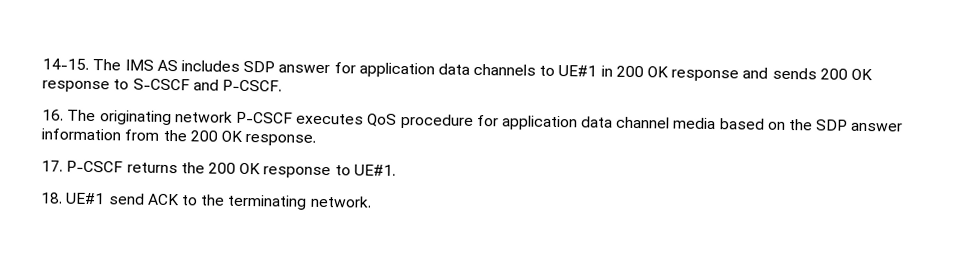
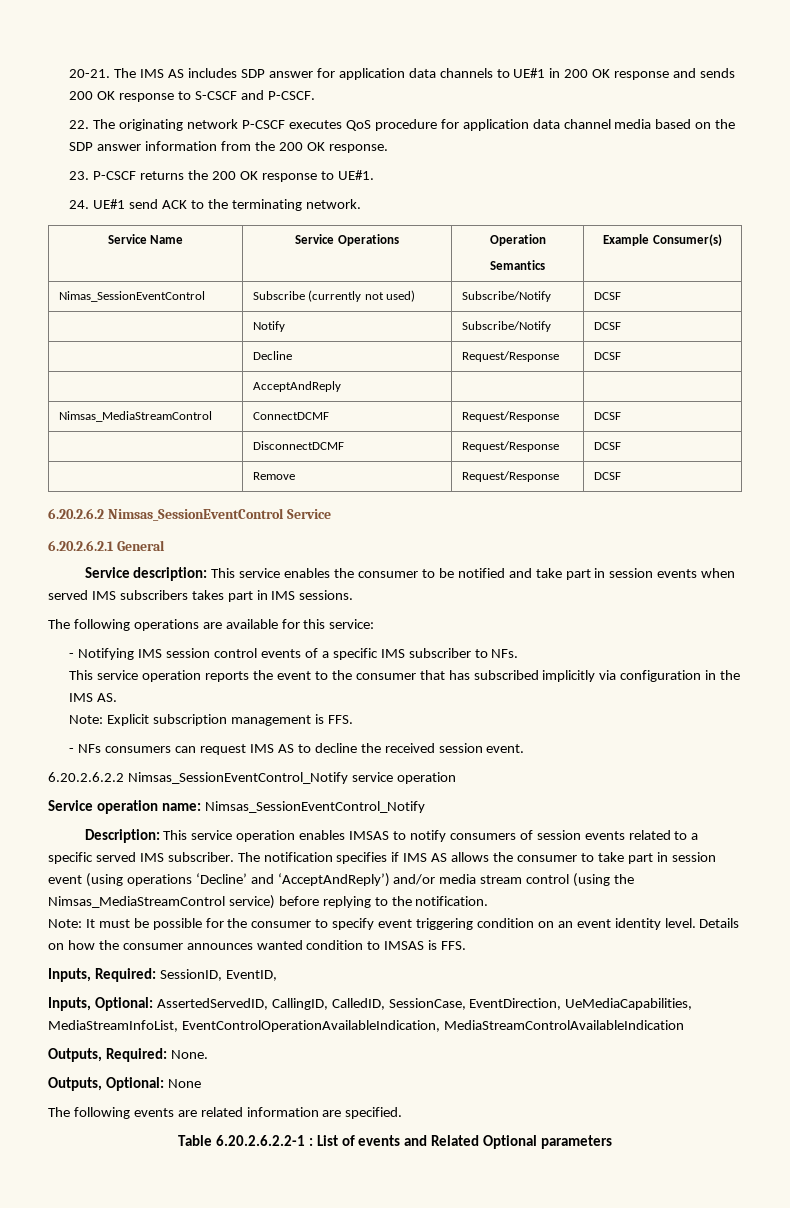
[42,58,90,70] 14-15. -> [69,69,111,78] 20-21.
[42,109,65,121] 16. -> [69,120,90,129] 22.
[41,160,64,172] 17. -> [69,171,90,180] 23.
[40,192,64,204] 18. -> [69,200,90,209] 24.
(372, 201) none -> [107,234,184,244] [295,234,399,246] [489,234,546,246] [490,260,545,270] [603,234,722,246] [58,291,205,302] [252,290,416,302] [461,291,551,302] [593,292,621,300] [252,321,285,332] [461,321,551,332] [593,322,621,330] [252,351,292,360] [461,351,559,362] [593,352,621,360] [252,381,341,392] [58,411,212,422] [252,412,329,420] [461,411,559,422] [593,412,621,420] [252,441,344,450] [461,441,559,452] [593,442,621,450] [252,472,295,480] [461,471,559,482] [593,472,621,480] [48,508,331,521] [48,540,165,551] [84,567,736,581] [48,590,354,602] [48,619,375,631] [69,648,519,660] [69,670,741,682] [69,693,118,702] [69,714,354,726] [69,743,525,755] [48,772,456,784] [48,800,425,814] [84,829,699,843] [48,852,716,864] [48,873,635,887] [48,895,489,909] [48,918,740,930] [48,940,467,950] [48,968,277,982] [48,997,693,1011] [48,1020,684,1032] [48,1048,208,1062] [48,1077,201,1091] [48,1107,403,1119] [177,1135,613,1149] // Service Name | Service Operations | Operation // Semantics | Example Consumer(s) // Nimas_SessionEventControl | Subscribe (currently not used) | Subscribe/Notify | DCSF // | Notify | Subscribe/Notify | DCSF // | Decline | Request/Response | DCSF // | AcceptAndReply | | // Nimsas_MediaStreamControl | ConnectDCMF | Request/Response | DCSF // | DisconnectDCMF | Request/Response | DCSF // | Remove | Request/Response | DCSF // 6.20.2.6.2 Nimsas_SessionEventControl Service // 6.20.2.6.2.1 General // Service description: This service enables the consumer to be notified and take part in session events when served IMS subscribers takes part in IMS sessions. // The following operations are available for this service: // - Notifying IMS session control events of a specific IMS subscriber to NFs. // This service operation reports the event to the consumer that has subscribed implicitly via configuration in the IMS AS. // Note: Explicit subscription management is FFS. // - NFs consumers can request IMS AS to decline the received session event. // 6.20.2.6.2.2 Nimsas_SessionEventControl_Notify service operation // Service operation name: Nimsas_SessionEventControl_Notify // Description: This service operation enables IMSAS to notify consumers of session events related to a specific served IMS subscriber. The notification specifies if IMS AS allows the consumer to take part in session event (using operations ‘Decline’ and ‘AcceptAndReply’) and/or media stream control (using the Nimsas_MediaStreamControl service) before replying to the notification. // Note: It must be possible for the consumer to specify event triggering condition on an event identity level. Details on how the consumer announces wanted condition to IMSAS is FFS. // Inputs, Required: SessionID, EventID, // Inputs, Optional: AssertedServedID, CallingID, CalledID, SessionCase, EventDirection, UeMediaCapabilities, MediaStreamInfoList, EventControlOperationAvailableIndication, MediaStreamControlAvailableIndication // Outputs, Required: None. // Outputs, Optional: None // The following events are related information are specified. // Table 6.20.2.6.2.2-1 : List of events and Related Optional parameters

